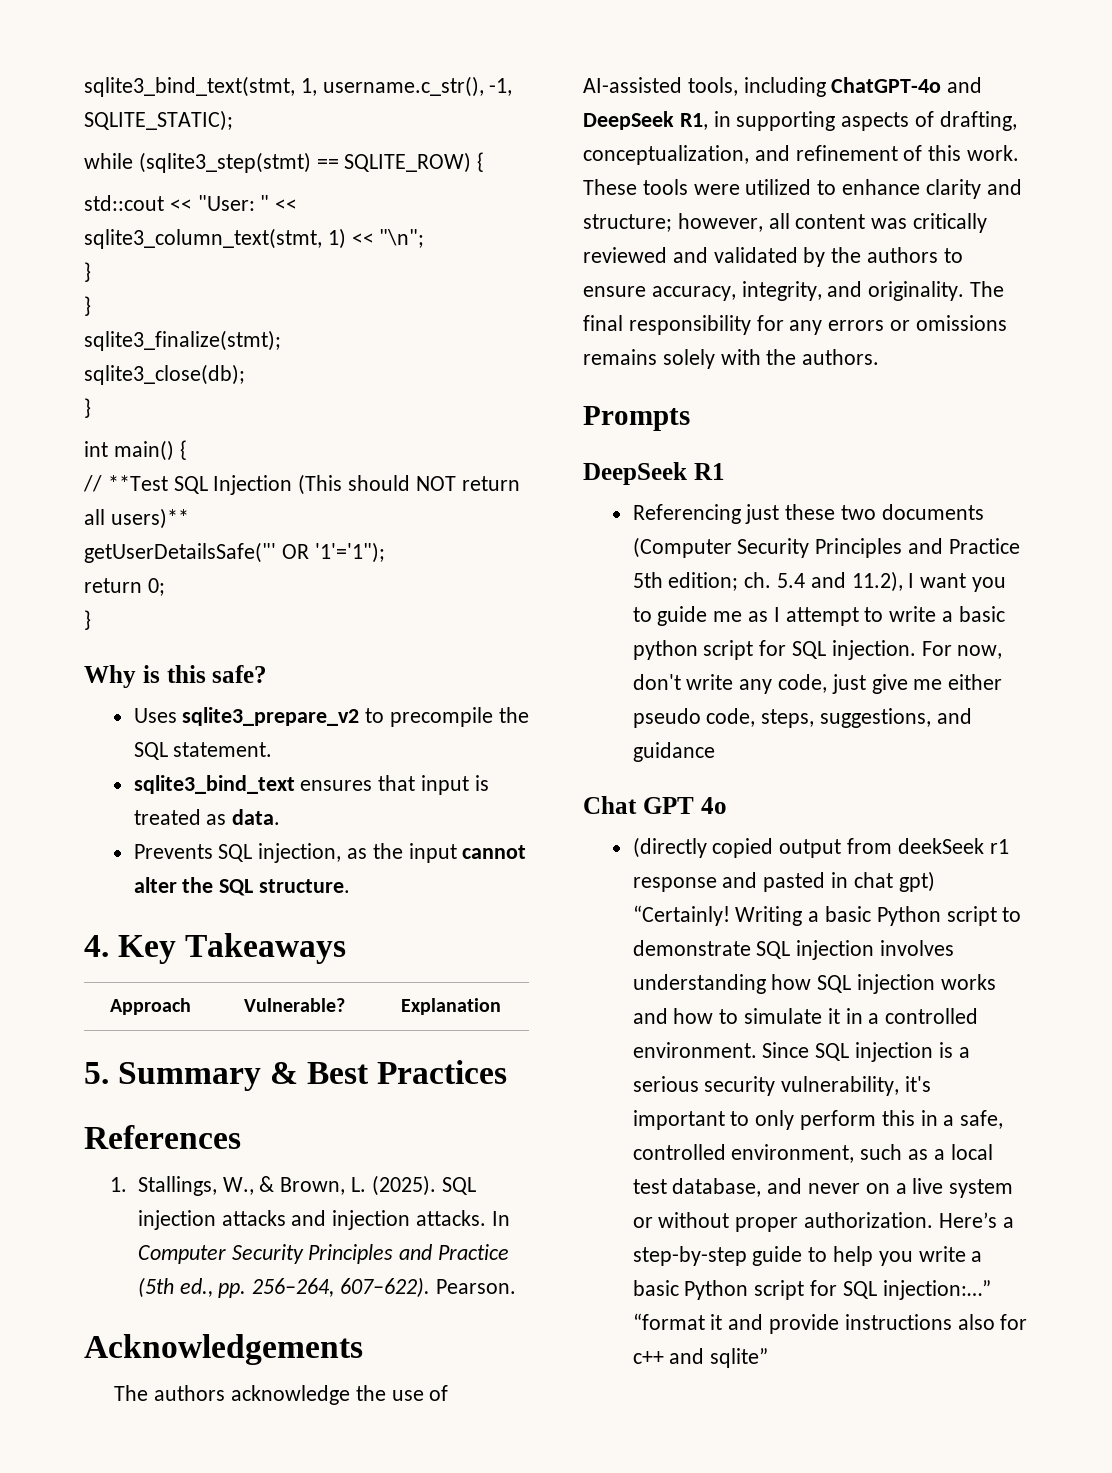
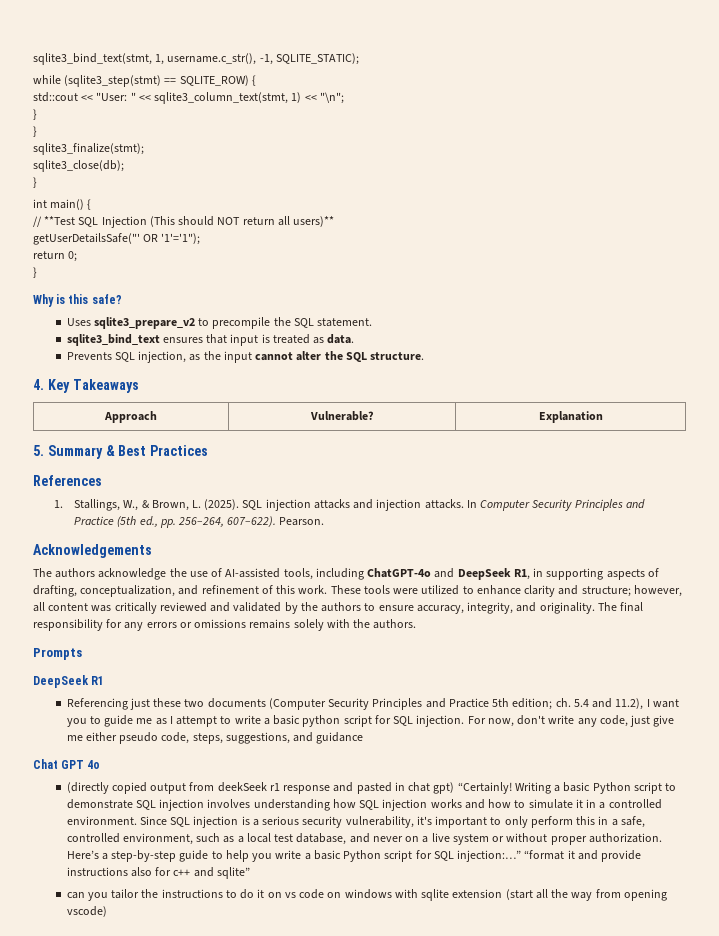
(769, 1358) none -> [66,889,667,901] [66,906,107,917] // can you tailor the instructions to do it on vs code on windows with sqlite extension (start all the way from opening vscode)

